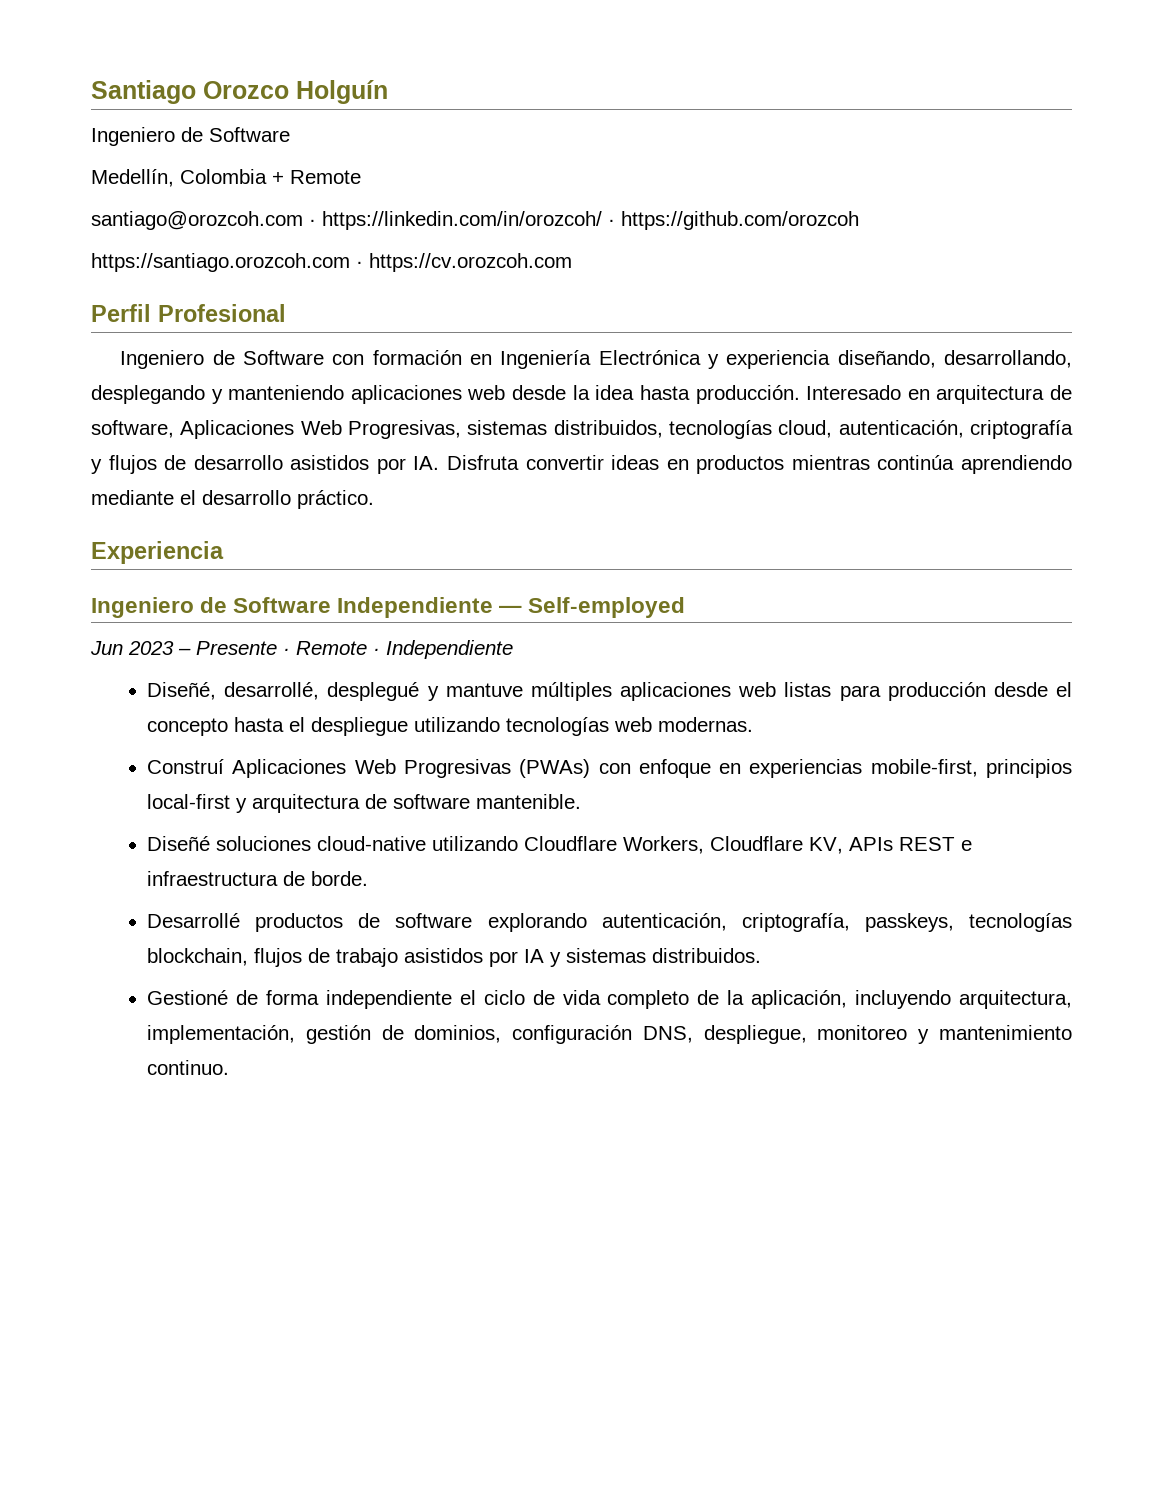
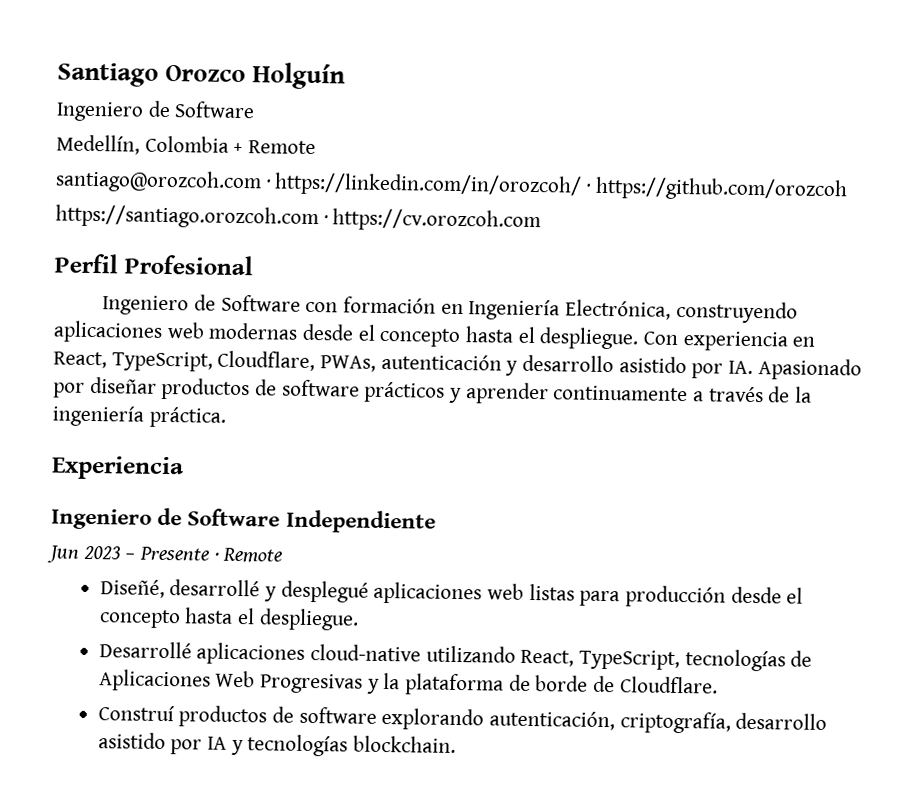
[598,350,1072,369] [91,385,1073,404] [91,420,1073,439] [91,455,1072,474] [91,490,374,509] Electrónica y experiencia diseñando, desarrollando, desplegando y manteniendo aplicaciones web desde la idea hasta producción. Interesado en arquitectura de software, Aplicaciones Web Progresivas, sistemas distribuidos, tecnologías cloud, autenticación, criptografía y flujos de desarrollo asistidos por IA. Disfruta convertir ideas en productos mientras continúa aprendiendo mediante el desarrollo práctico. -> [565,299,798,324] [53,320,816,352] [53,350,862,381] [53,376,813,405] [52,405,226,428] Electrónica, construyendo aplicaciones web modernas desde el concepto hasta el despliegue. Con experiencia en React, TypeScript, Cloudflare, PWAs, autenticación y desarrollo asistido por IA. Apasionado por diseñar productos de software prácticos y aprender continuamente a través de la ingeniería práctica.
[499,597,686,618] — Self-employed -> (436, 521) none
[373,640,513,659] · Independiente -> (284, 555) none
[224,682,612,701] desarrollé, desplegué y mantuve múltiples -> [169,579,369,603] desarrollé y desplegué
[311,717,754,736] [147,759,1072,778] [147,794,582,813] [147,836,973,854] [147,871,369,886] [147,913,241,928] despliegue utilizando tecnologías web modernas. // Construí Aplicaciones Web Progresivas (PWAs) con enfoque en experiencias mobile-first, principios local-first y arquitectura de software mantenible. // Diseñé soluciones cloud-native utilizando Cloudflare Workers, Cloudflare KV, APIs REST e infraestructura de borde. // Desarrollé -> [258,608,359,631] [98,641,813,672] [98,669,718,696] [97,705,175,722] despliegue. // Desarrollé aplicaciones cloud-native utilizando React, TypeScript, tecnologías de Aplicaciones Web Progresivas y la plataforma de borde de Cloudflare. // Construí
[864,913,1072,932] [147,948,762,967] [147,990,1072,1009] [147,1025,1072,1044] [147,1060,230,1075] passkeys, tecnologías blockchain, flujos de trabajo asistidos por IA y sistemas distribuidos. // Gestioné de forma independiente el ciclo de vida completo de la aplicación, incluyendo arquitectura, implementación, gestión de dominios, configuración DNS, despliegue, monitoreo y mantenimiento continuo. -> [735,712,828,731] [97,732,457,757] desarrollo asistido por IA y tecnologías blockchain.

